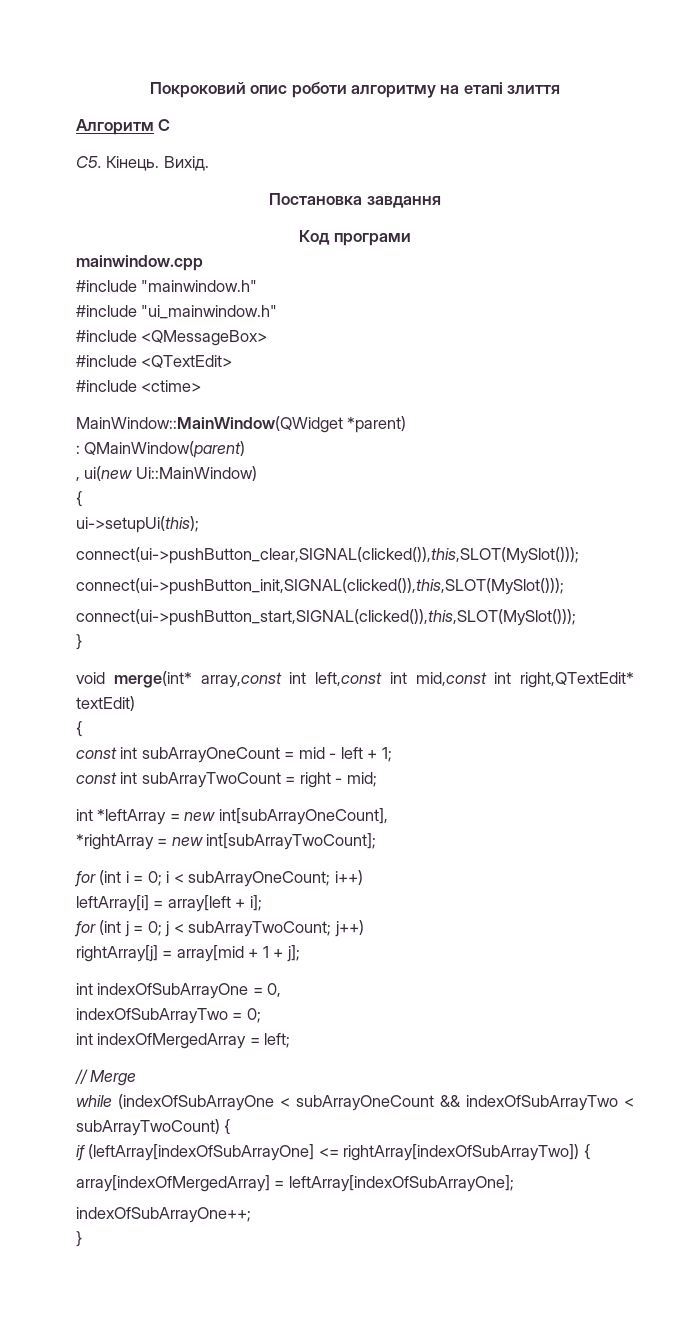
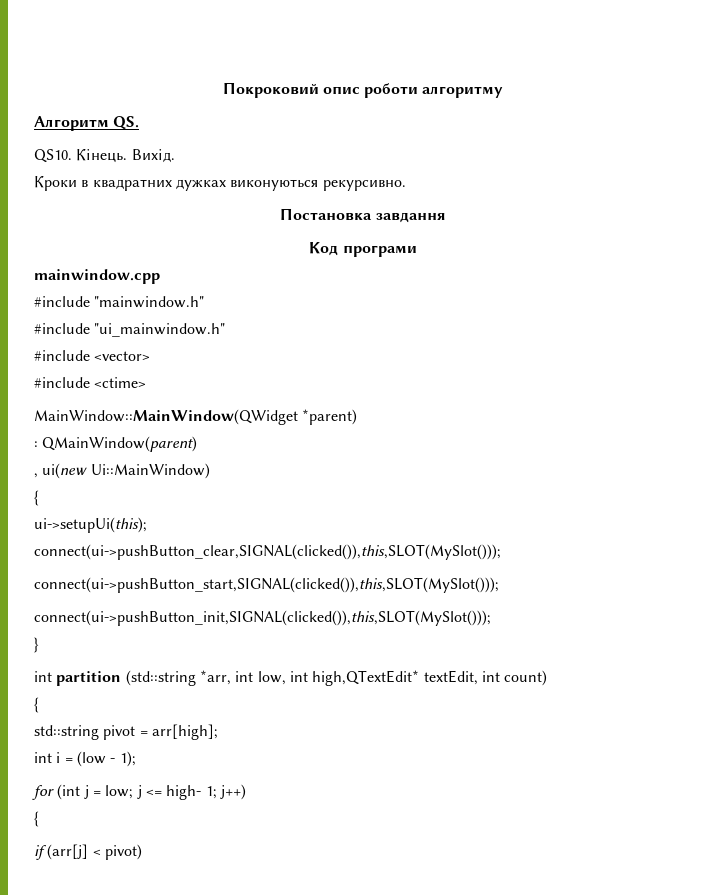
[440,82,561,94] на етапі злиття -> (504, 92) none
[158,119,171,131] [76,156,102,168] C // C5. -> [113,116,140,130] [34,149,72,163] QS. // QS10.
(209, 163) none -> [34,176,406,191] // Кроки в квадратних дужках виконуються рекурсивно.
[141,330,268,346] [76,355,233,368] <QMessageBox> // #include <QTextEdit> -> [94,351,151,361] <vector>
(579, 555) none -> [34,577,499,593] // connect(ui->pushButton_start,SIGNAL(clicked()),this,SLOT(MySlot()));
[76,609,576,626] // connect(ui->pushButton_start,SIGNAL(clicked()),this,SLOT(MySlot())); -> (491, 618) none
[76,671,634,688] [76,696,135,711] [76,721,82,737] [76,747,392,763] [76,772,377,788] [76,808,388,825] [76,833,377,850] [74,870,363,887] [76,895,262,912] [74,920,364,937] [76,945,300,962] [76,983,282,999] [76,1008,261,1024] [76,1033,291,1049] [75,1069,137,1086] [76,1094,634,1111] [76,1119,231,1136] [76,1144,590,1161] [76,1175,514,1192] [76,1207,251,1223] [76,1231,82,1247] void merge(int* array,const int left,const int mid,const int right,QTextEdit* textEdit) // { // const int subArrayOneCount = mid - left + 1; // const int subArrayTwoCount = right - mid; // int *leftArray = new int[subArrayOneCount], // *rightArray = new int[subArrayTwoCount]; // for (int i = 0; i < subArrayOneCount; i++) // leftArray[i] = array[left + i]; // for (int j = 0; j < subArrayTwoCount; j++) // rightArray[j] = array[mid + 1 + j]; // int indexOfSubArrayOne = 0, // indexOfSubArrayTwo = 0; // int indexOfMergedArray = left; // // Merge // while (indexOfSubArrayOne < subArrayOneCount && indexOfSubArrayTwo < subArrayTwoCount) { // if (leftArray[indexOfSubArrayOne] <= rightArray[indexOfSubArrayTwo]) { // array[indexOfMergedArray] = leftArray[indexOfSubArrayOne]; // indexOfSubArrayOne++; // } -> [34,670,548,686] [34,697,39,713] [34,724,218,740] [34,751,136,767] [32,784,246,800] [34,811,39,827] [34,844,142,860] int partition (std::string *arr, int low, int high,QTextEdit* textEdit, int count) // { // std::string pivot = arr[high]; // int i = (low - 1); // for (int j = low; j <= high- 1; j++) // { // if (arr[j] < pivot)

